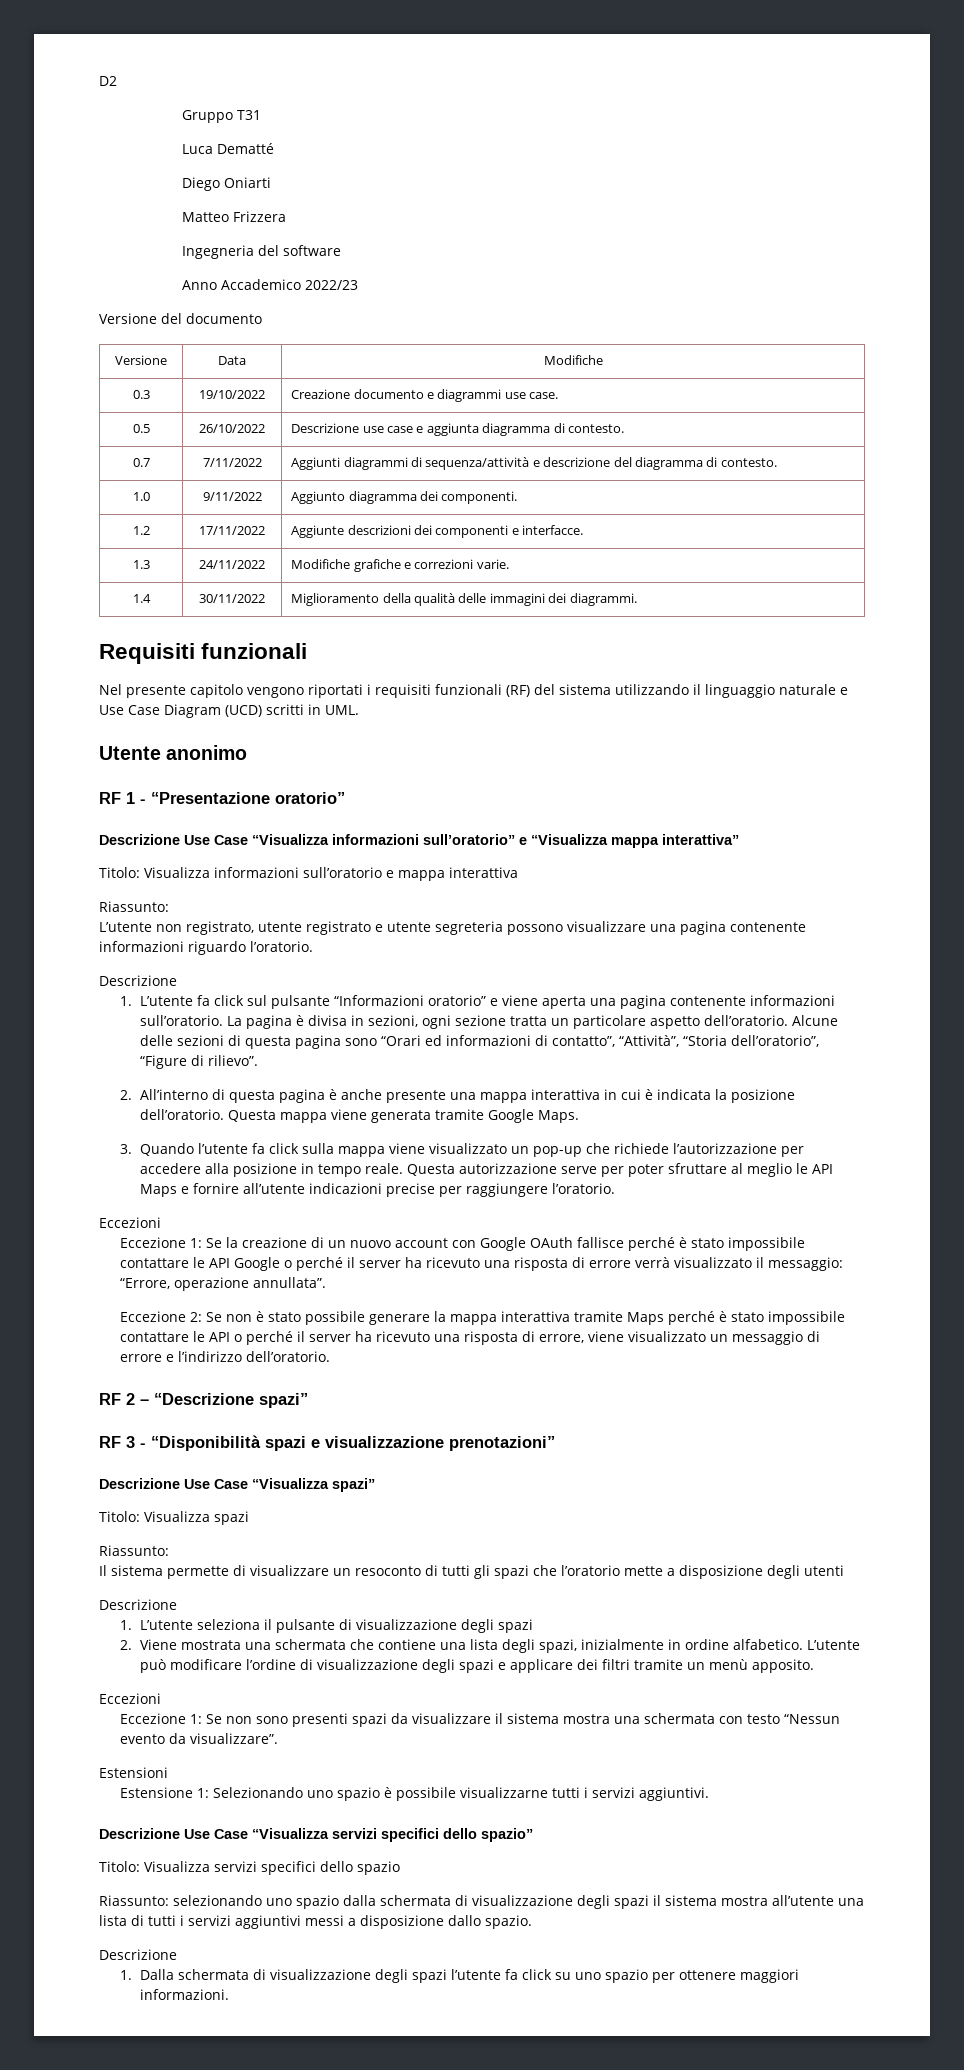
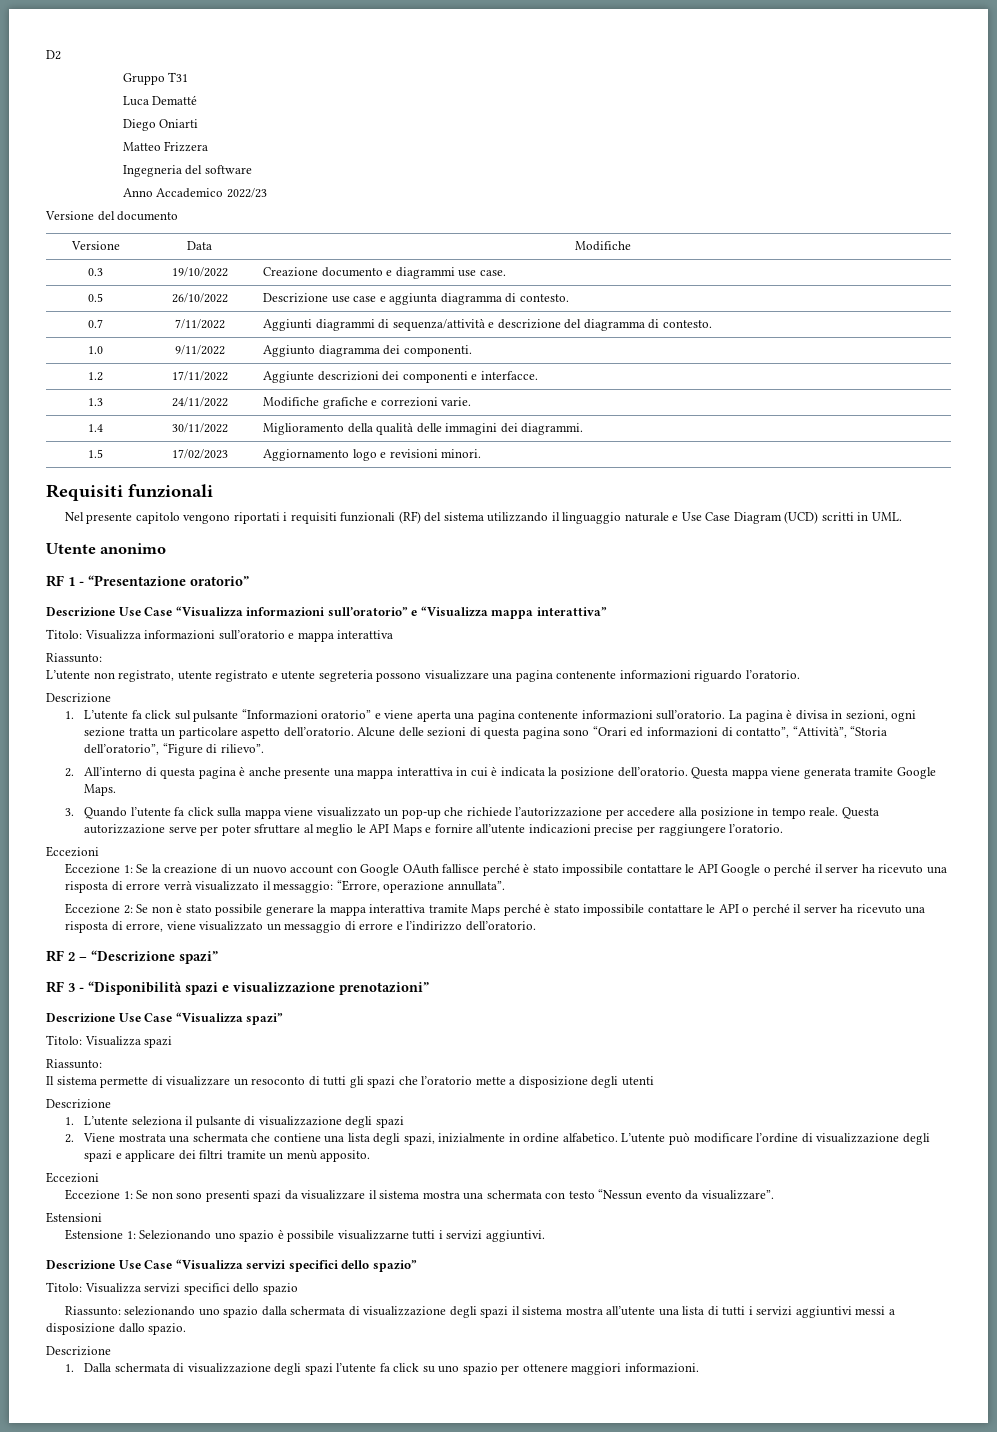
(637, 599) none -> [88,449,103,458] [171,449,228,459] [263,449,482,461] // 1.5 | 17/02/2023 | Aggiornamento logo e revisioni minori.

